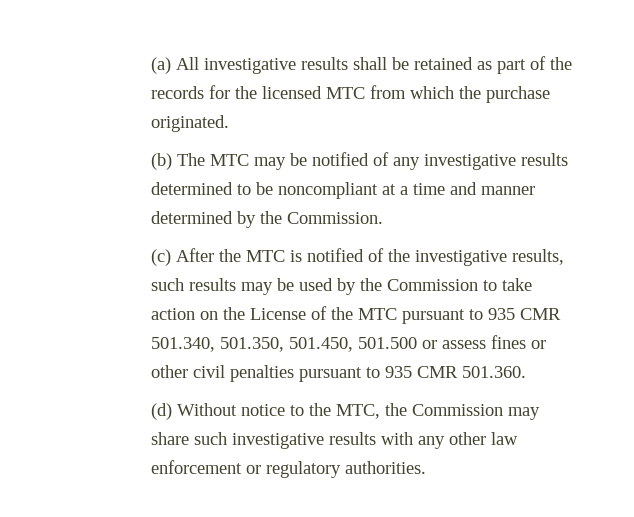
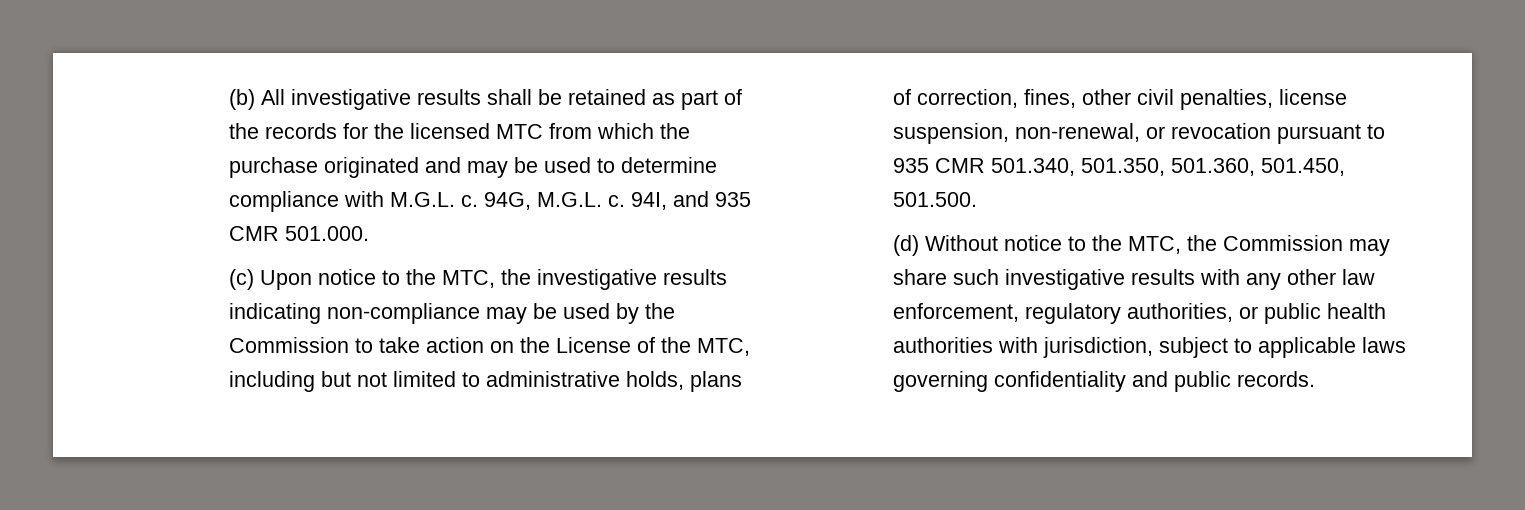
[151,57,172,74] (a) -> [228,89,255,110] (b)
[151,115,230,132] [151,152,569,170] [151,182,536,199] [151,211,384,228] [151,248,565,266] [151,278,237,291] originated. // (b) The MTC may be notified of any investigative results determined to be noncompliant at a time and manner determined by the Commission. // (c) After the MTC is notified of the investigative results, such results -> [323,157,717,178] [228,191,751,212] [228,226,369,241] [228,269,727,290] [228,303,480,324] originated and may be used to determine compliance with M.G.L. c. 94G, M.G.L. c. 94I, and 935 CMR 501.000. // (c) Upon notice to the MTC, the investigative results indicating non-compliance
[358,308,398,320] MTC -> [696,338,750,356] [228,371,742,392] [892,89,1347,110] [892,123,1271,144] MTC, including but not limited to administrative holds, plans of correction, fines, other civil penalties, license suspension, non-renewal, or revocation
[289,335,547,352] [151,365,527,382] 501.450, 501.500 or assess fines or other civil penalties pursuant to 935 CMR 501.360. -> [1170,158,1345,176] [892,192,977,207] 501.360, 501.450, 501.500.
[151,460,427,478] enforcement or regulatory authorities. -> [892,303,1386,324] [892,337,1406,358] [892,371,1315,392] enforcement, regulatory authorities, or public health authorities with jurisdiction, subject to applicable laws governing confidentiality and public records.

